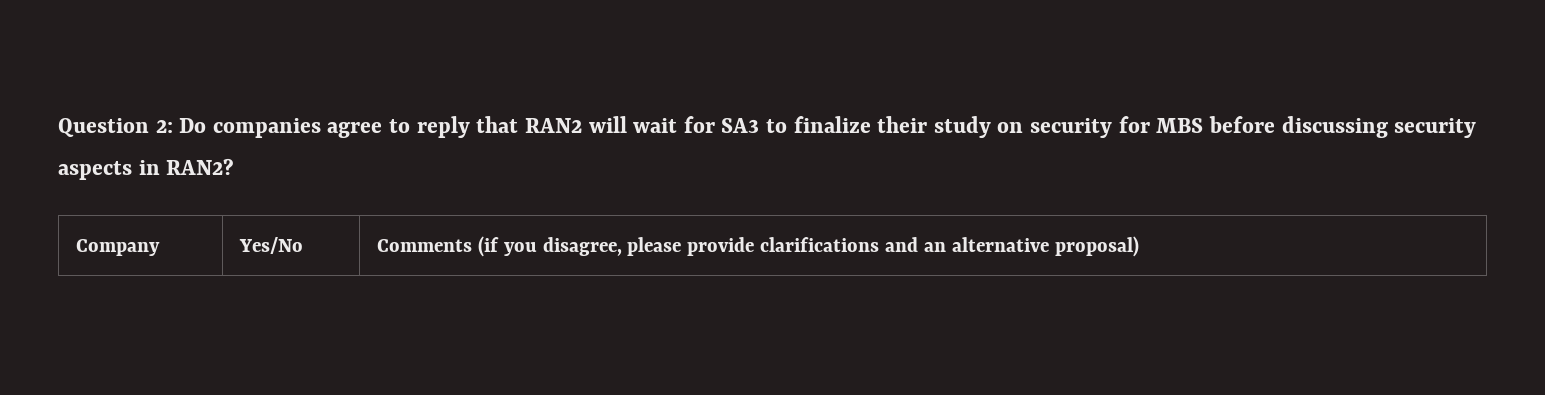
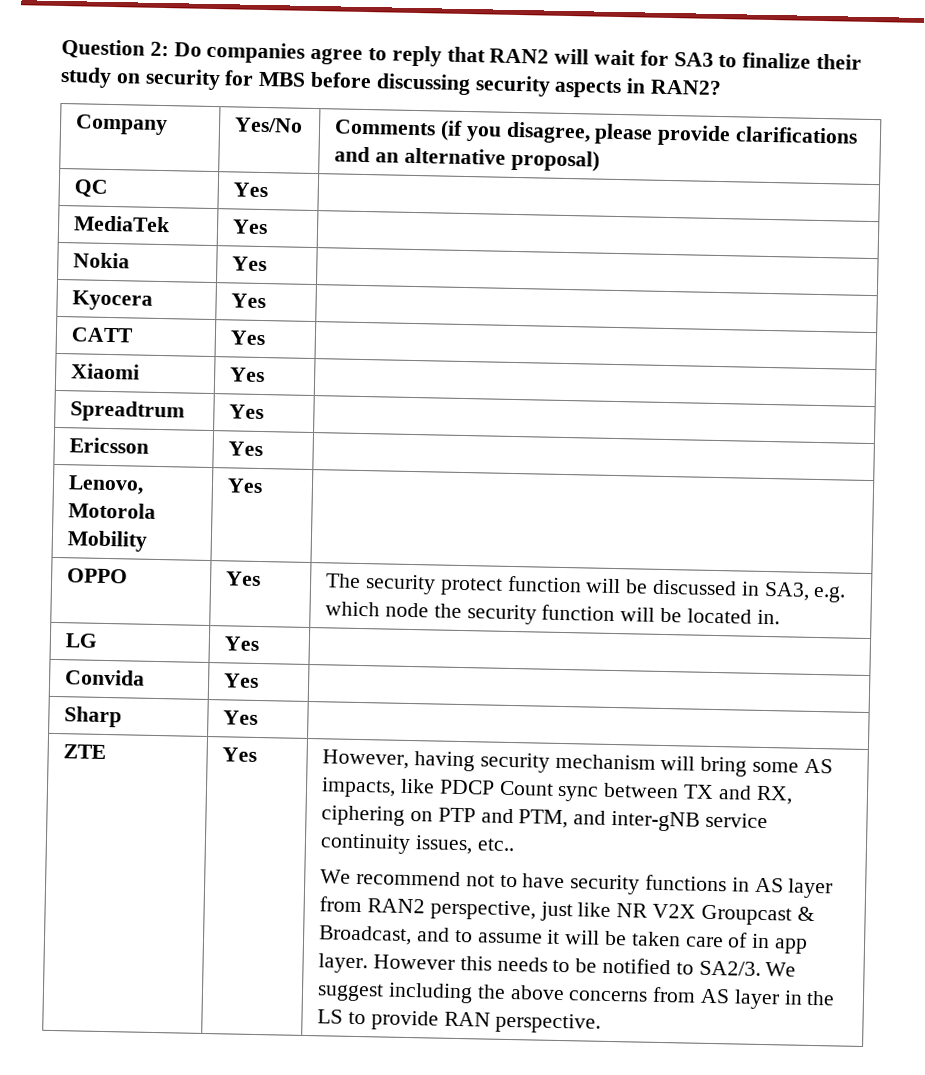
(1140, 246) none -> [74,179,109,198] [233,182,269,198] [73,215,171,233] [232,219,269,235] [73,252,131,269] [232,256,268,272] [72,290,154,311] [231,293,267,309] [71,327,135,343] [230,330,267,346] [71,363,141,380] [230,367,266,383] [70,400,186,423] [229,404,265,420] [69,437,150,454] [228,441,264,457] [68,475,145,495] [68,502,157,519] [67,530,149,552] [227,478,264,494] [67,568,129,584] [226,571,262,587] [325,573,847,603] [325,601,780,625] [65,633,99,648] [224,636,260,652] [65,669,146,686] [223,673,260,689] [64,706,123,728] [223,710,259,726] [63,744,107,760] [222,747,258,763] [322,749,833,777] [321,777,793,805] [321,805,768,832] [320,833,515,855] [320,869,834,899] [319,896,815,926] [318,925,809,954] [318,953,797,977] [317,982,836,1010] [317,1009,602,1034] // QC | Yes | // MediaTek | Yes | // Nokia | Yes | // Kyocera | Yes | // CATT | Yes | // Xiaomi | Yes | // Spreadtrum | Yes | // Ericsson | Yes | // Lenovo, Motorola Mobility | Yes | // OPPO | Yes | The security protect function will be discussed in SA3, e.g. which node the security function will be located in. // LG | Yes | // Convida | Yes | // Sharp | Yes | // ZTE | Yes | However, having security mechanism will bring some AS impacts, like PDCP Count sync between TX and RX, ciphering on PTP and PTM, and inter-gNB service continuity issues, etc.. // We recommend not to have security functions in AS layer from RAN2 perspective, just like NR V2X Groupcast & Broadcast, and to assume it will be taken care of in app layer. However this needs to be notified to SA2/3. We suggest including the above concerns from AS layer in the LS to provide RAN perspective.

